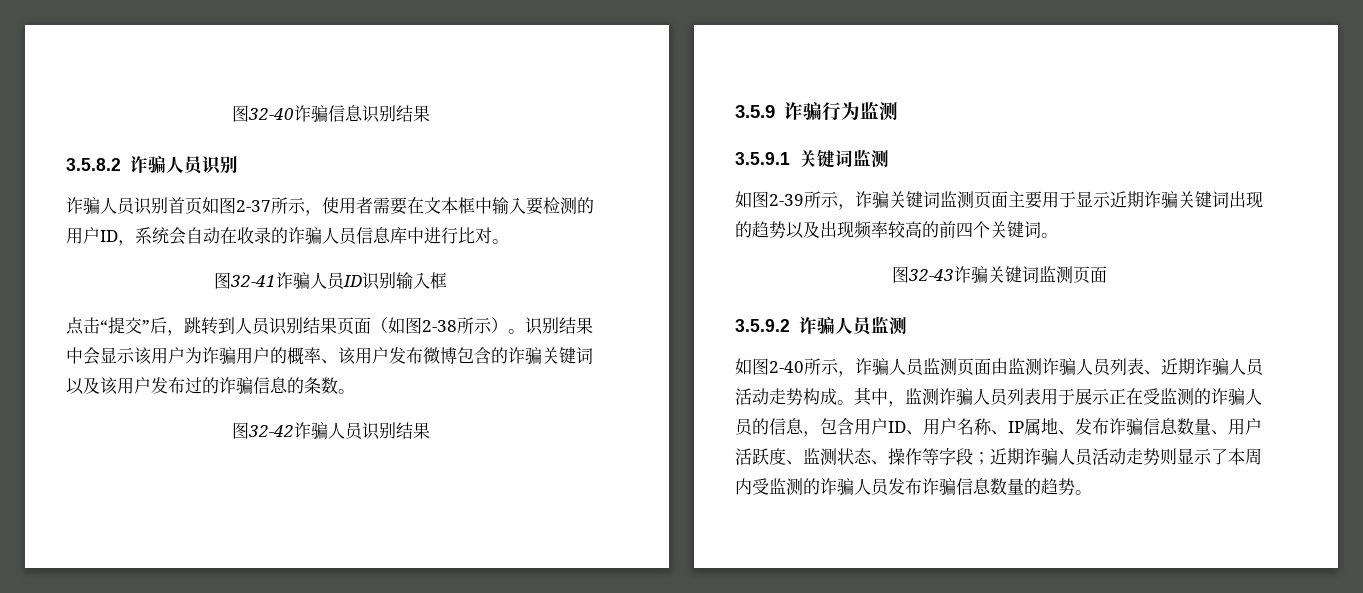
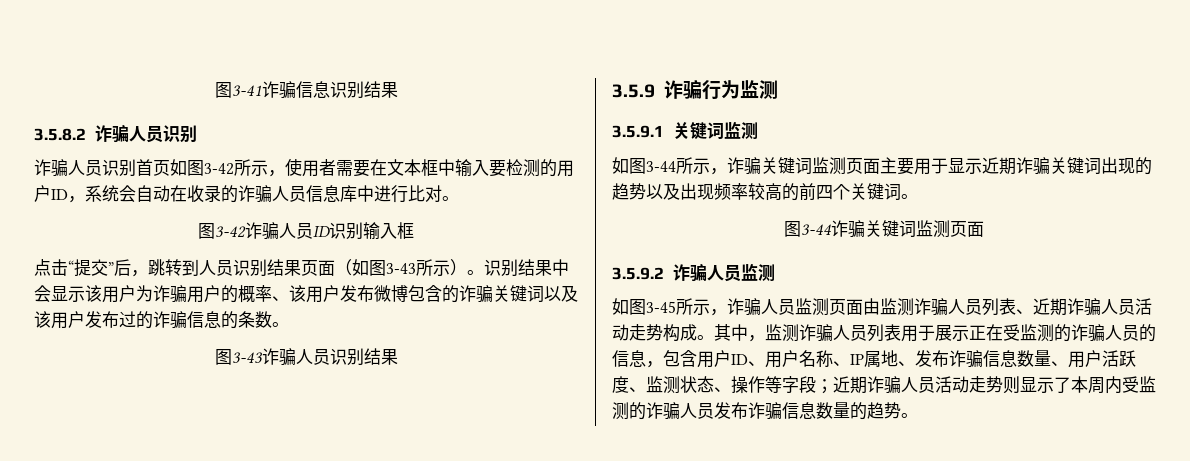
[231,105,294,122] 图32-40 -> [214,82,262,98] 图3-41
[236,200,271,212] 2-37 -> [204,163,234,175] 3-42
[230,275,276,287] 32-41 -> [215,226,246,238] 3-42
[422,320,457,332] 2-38 -> [386,263,416,274] 3-43
[247,425,294,437] 32-42 -> [231,352,263,363] 3-43
[769,194,804,206] 2-39 -> [646,161,676,172] 3-44
[908,269,954,281] 32-43 -> [801,224,832,235] 3-44
[769,361,804,373] 2-40 -> [646,301,676,313] 3-45

